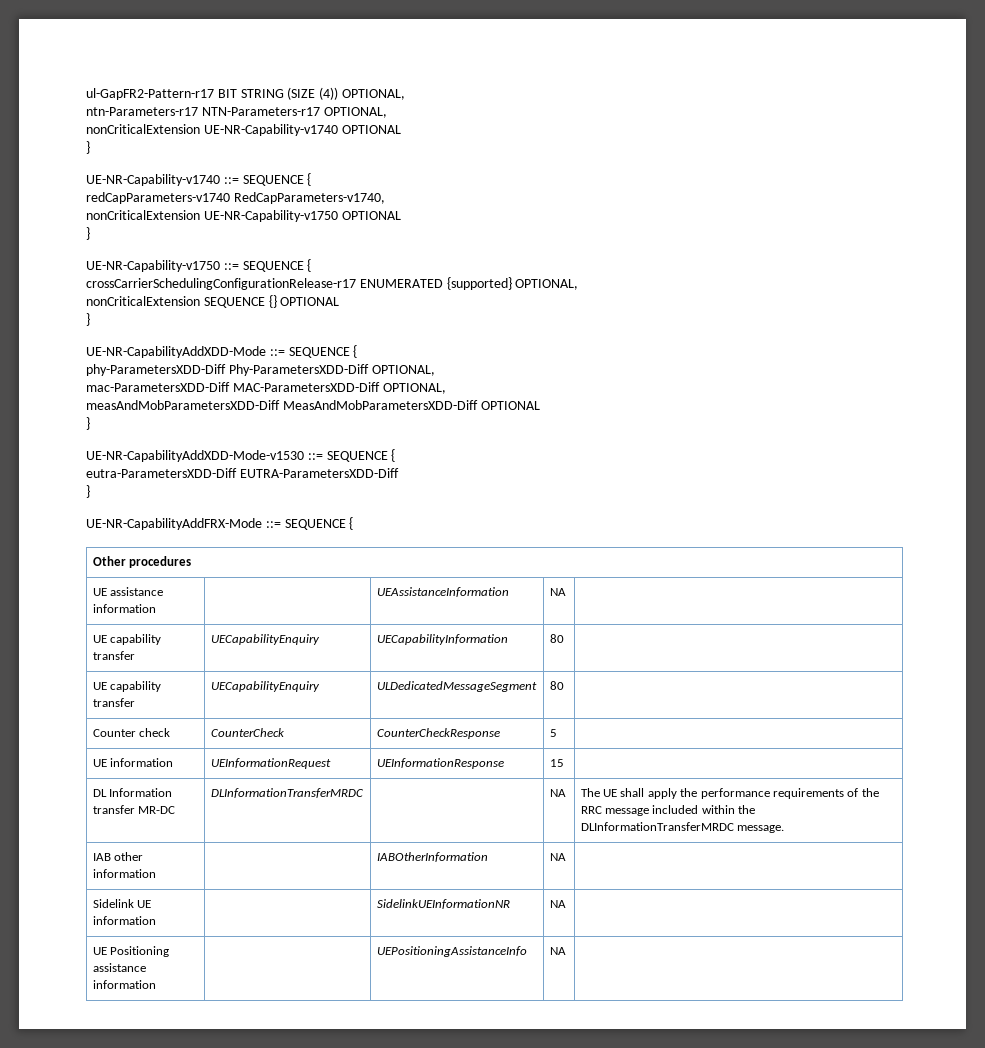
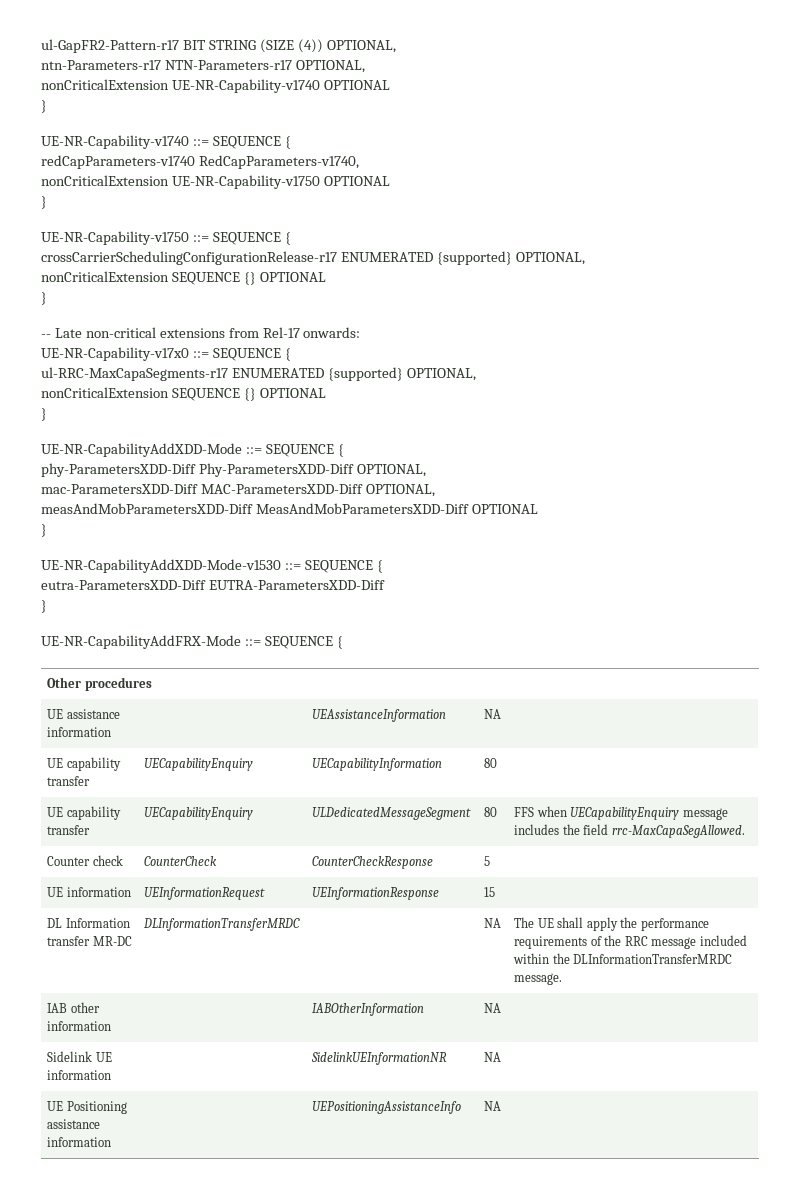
(90, 319) none -> [41,327,361,338] [41,347,291,361] [41,367,476,381] [41,387,326,401] [41,408,47,421] // -- Late non-critical extensions from Rel-17 onwards: // UE-NR-Capability-v17x0 ::= SEQUENCE { // ul-RRC-MaxCapaSegments-r17 ENUMERATED {supported} OPTIONAL, // nonCriticalExtension SEQUENCE {} OPTIONAL // }
(564, 685) none -> [514,806,728,820] [514,824,745,838] FFS when UECapabilityEnquiry message includes the field rrc-MaxCapaSegAllowed.

